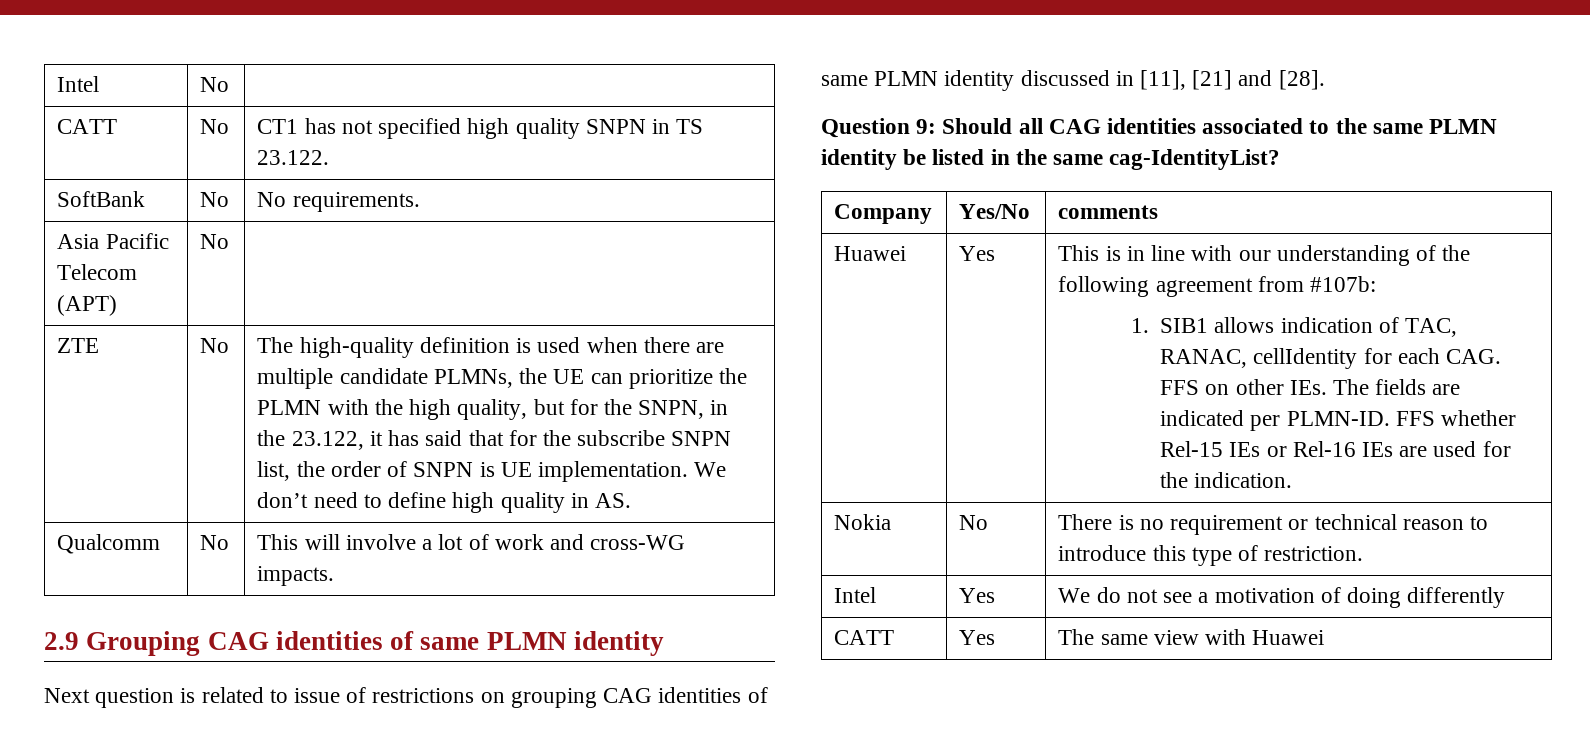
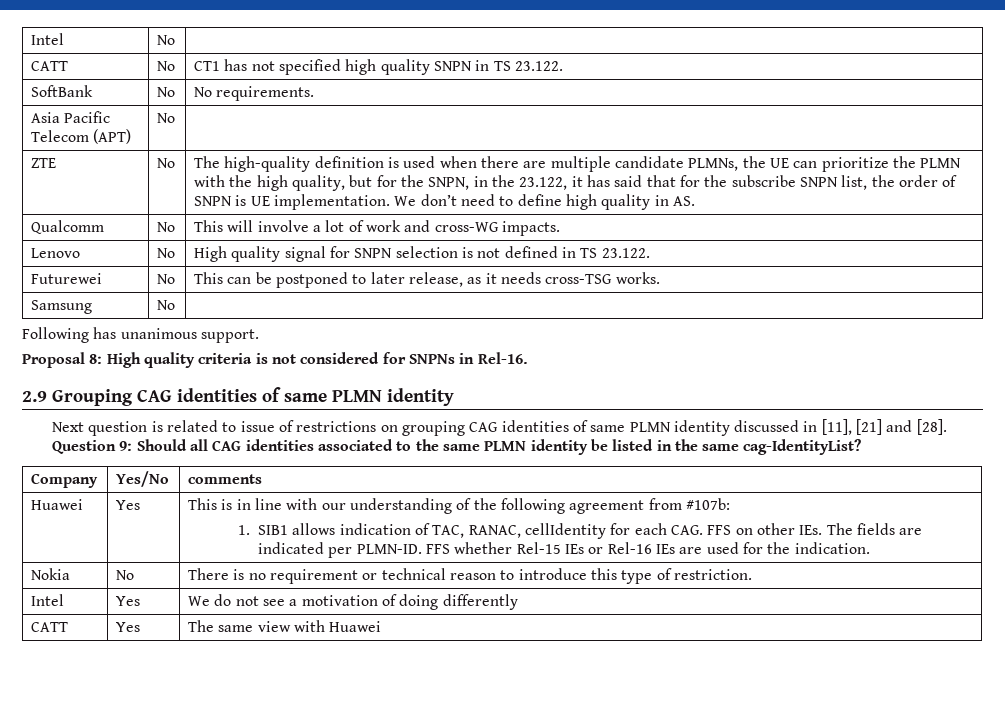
(335, 576) none -> [31,248,81,258] [157,248,176,258] [194,246,650,262] [31,273,103,284] [157,274,176,284] [194,272,660,288] [31,300,93,314] [157,300,176,310] [22,327,259,343] [22,352,528,368] // Lenovo | No | High quality signal for SNPN selection is not defined in TS 23.122. // Futurewei | No | This can be postponed to later release, as it needs cross-TSG works. // Samsung | No | // Following has unanimous support. // Proposal 8: High quality criteria is not considered for SNPNs in Rel-16.

